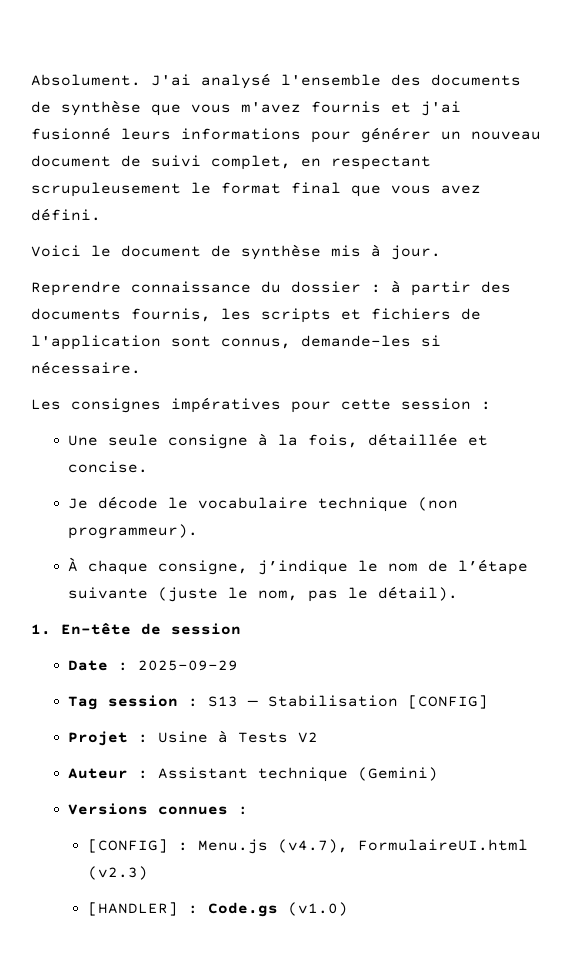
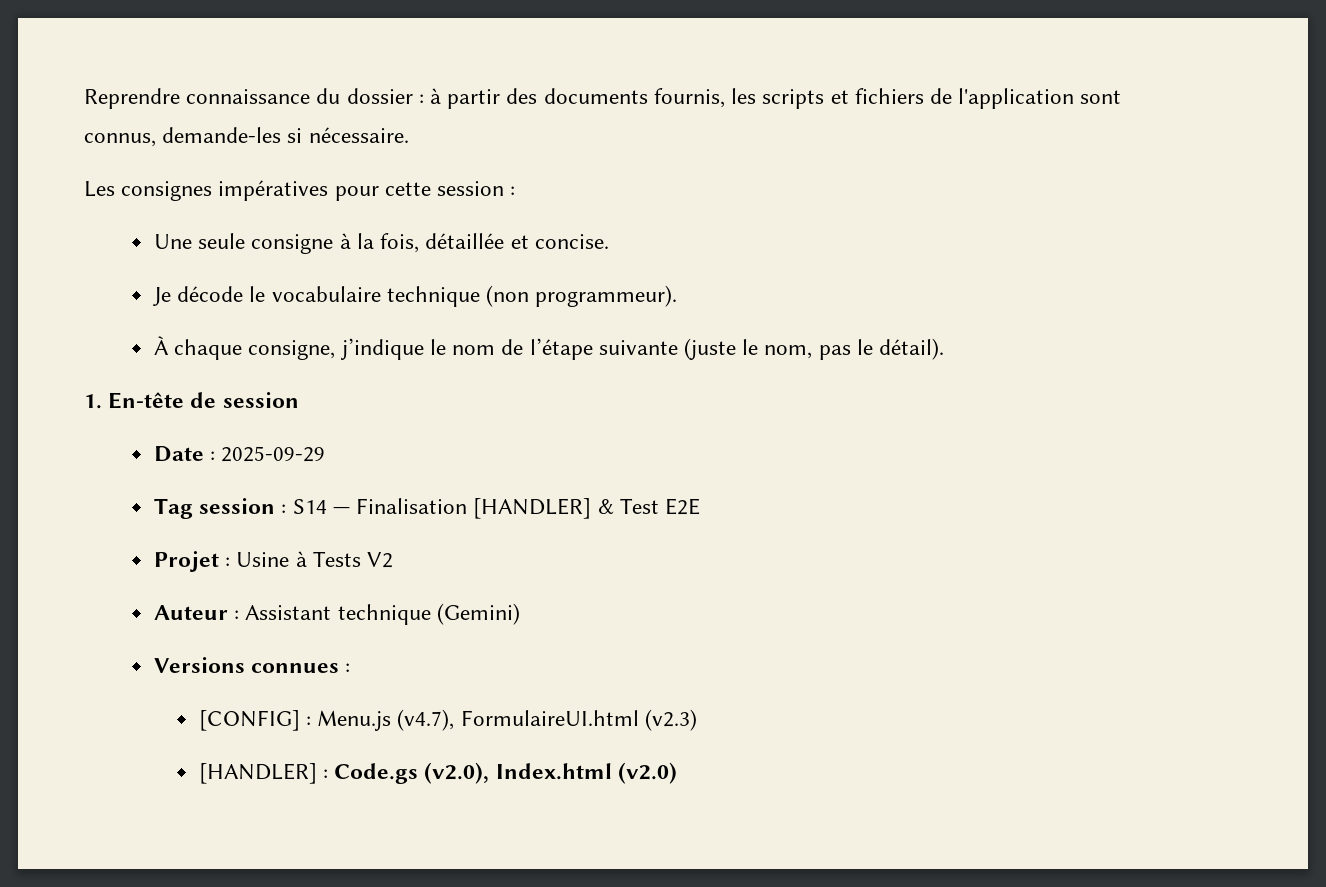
[31,73,521,89] [31,100,461,116] [31,127,541,143] [31,155,431,170] [31,182,481,197] [31,208,101,221] [31,244,441,260] Absolument. J'ai analysé l'ensemble des documents de synthèse que vous m'avez fournis et j'ai fusionné leurs informations pour générer un nouveau document de suivi complet, en respectant scrupuleusement le format final que vous avez défini. // Voici le document de synthèse mis à jour. // -> (84, 98) none
[208,695,489,709] S13 — Stabilisation [CONFIG] -> [292,498,700,519] S14 — Finalisation [HANDLER] & Test E2E
[287,902,348,916] (v1.0) -> [424,762,677,784] (v2.0), Index.html (v2.0)

